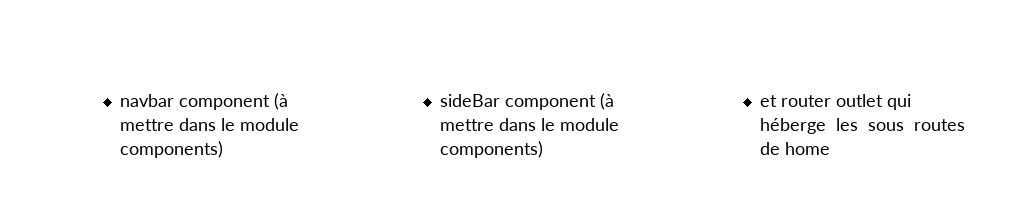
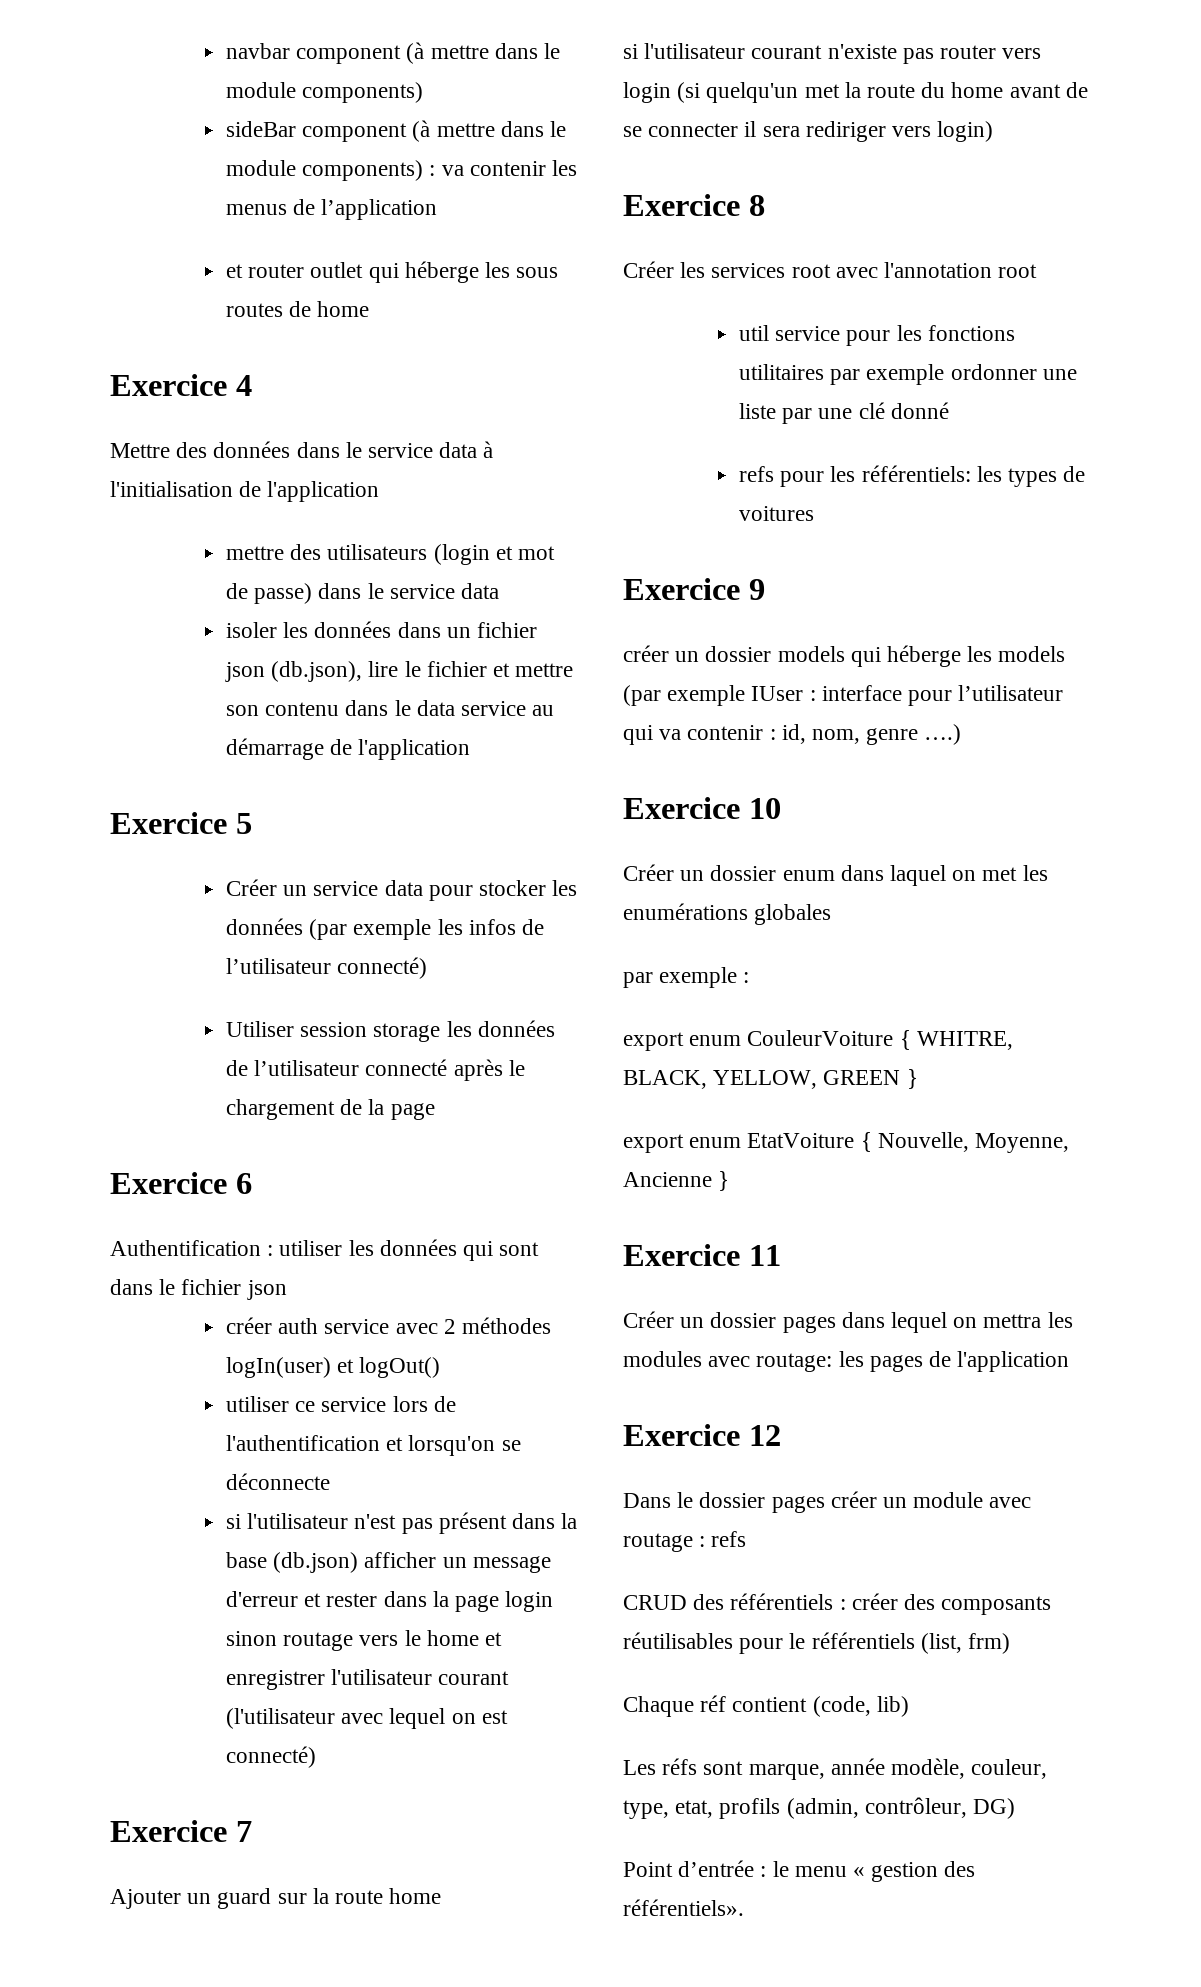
(544, 149) none -> [429,160,577,176] [225,199,438,220] : va contenir les menus de l’application
(831, 148) none -> [110,374,252,396] [110,441,494,458] [110,481,380,502] [225,544,555,565] [225,583,499,604] [225,621,537,638] [224,661,574,682] [225,700,555,716] [225,738,471,760] [110,812,252,834] [225,879,578,901] [225,918,544,940] [225,957,428,979] [225,1020,555,1042] [225,1059,525,1081] [225,1099,435,1120] [110,1172,252,1194] [110,1239,540,1261] [110,1279,287,1300] [225,1317,551,1334] [225,1357,441,1378] [225,1396,456,1412] [225,1435,521,1456] [225,1473,330,1490] [225,1512,578,1534] [225,1552,551,1573] [225,1591,554,1612] [225,1630,502,1651] [225,1669,510,1690] [225,1708,508,1729] [225,1746,316,1768] [110,1820,252,1842] [110,1888,442,1909] [623,43,1042,64] [623,82,1088,103] [623,121,994,142] [623,194,765,216] [623,261,1038,278] [738,325,1015,346] [738,364,1077,385] [738,402,949,424] [738,465,1086,487] [738,506,814,521] [623,578,765,600] [623,645,1066,667] [623,685,1064,706] [623,724,962,745] [623,797,781,819] [623,864,1048,886] [623,903,832,925] [623,967,750,988] [623,1030,1013,1051] [623,1069,918,1089] [623,1132,1070,1153] [623,1171,730,1191] [623,1244,781,1266] [623,1311,1073,1333] [623,1351,1070,1372] [623,1424,781,1446] [623,1491,1032,1513] [623,1531,747,1552] [623,1593,1052,1615] [623,1632,1011,1654] [623,1695,909,1717] [623,1758,1048,1780] [623,1797,1016,1819] [623,1860,976,1882] [623,1899,744,1916] // Exercice 4 // Mettre des données dans le service data à l'initialisation de l'application // mettre des utilisateurs (login et mot de passe) dans le service data // isoler les données dans un fichier json (db.json), lire le fichier et mettre son contenu dans le data service au démarrage de l'application // Exercice 5 // Créer un service data pour stocker les données (par exemple les infos de l’utilisateur connecté) // Utiliser session storage les données de l’utilisateur connecté après le chargement de la page // Exercice 6 // Authentification : utiliser les données qui sont dans le fichier json // créer auth service avec 2 méthodes logIn(user) et logOut() // utiliser ce service lors de l'authentification et lorsqu'on se déconnecte // si l'utilisateur n'est pas présent dans la base (db.json) afficher un message d'erreur et rester dans la page login sinon routage vers le home et enregistrer l'utilisateur courant (l'utilisateur avec lequel on est connecté) // Exercice 7 // Ajouter un guard sur la route home // si l'utilisateur courant n'existe pas router vers login (si quelqu'un met la route du home avant de se connecter il sera rediriger vers login) // Exercice 8 // Créer les services root avec l'annotation root // util service pour les fonctions utilitaires par exemple ordonner une liste par une clé donné // refs pour les référentiels: les types de voitures // Exercice 9 // créer un dossier models qui héberge les models (par exemple IUser : interface pour l’utilisateur qui va contenir : id, nom, genre ….) // Exercice 10 // Créer un dossier enum dans laquel on met les enumérations globales // par exemple : // export enum CouleurVoiture { WHITRE, BLACK, YELLOW, GREEN } // export enum EtatVoiture { Nouvelle, Moyenne, Ancienne } // Exercice 11 // Créer un dossier pages dans lequel on mettra les modules avec routage: les pages de l'application // Exercice 12 // Dans le dossier pages créer un module avec routage : refs // CRUD des référentiels : créer des composants réutilisables pour le référentiels (list, frm) // Chaque réf contient (code, lib) // Les réfs sont marque, année modèle, couleur, type, etat, profils (admin, contrôleur, DG) // Point d’entrée : le menu « gestion des référentiels».

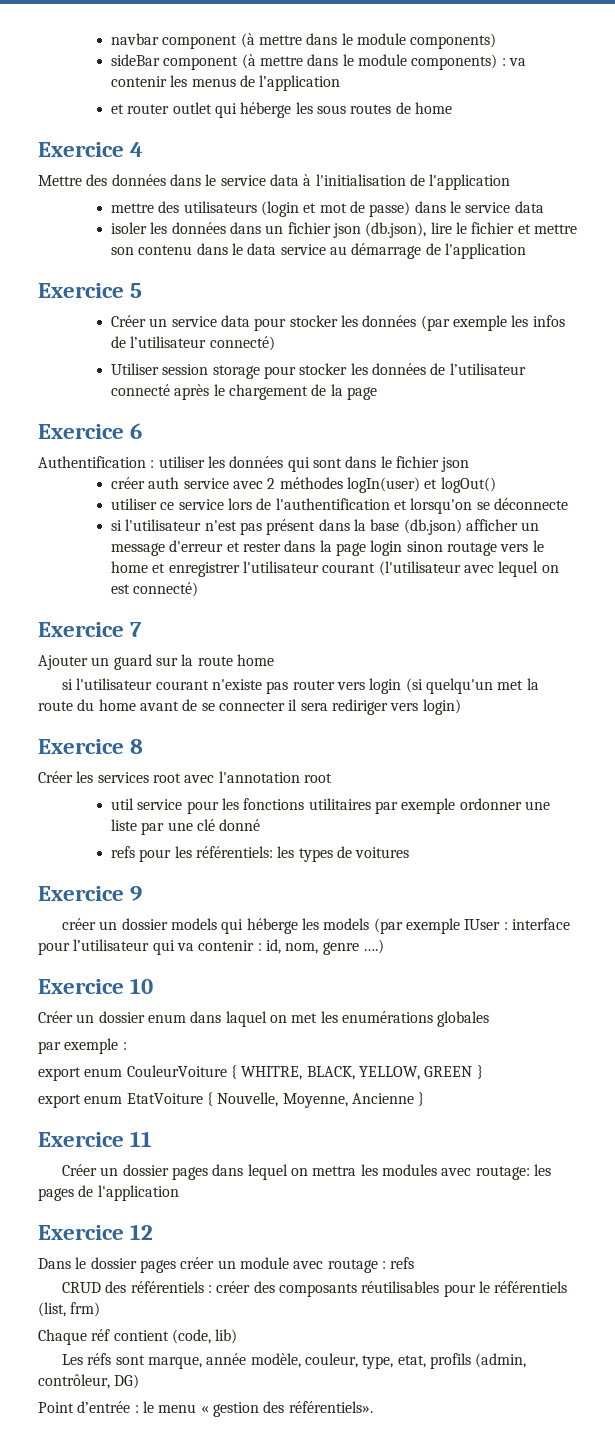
(441, 1032) none -> [263,363,348,379] pour stocker

